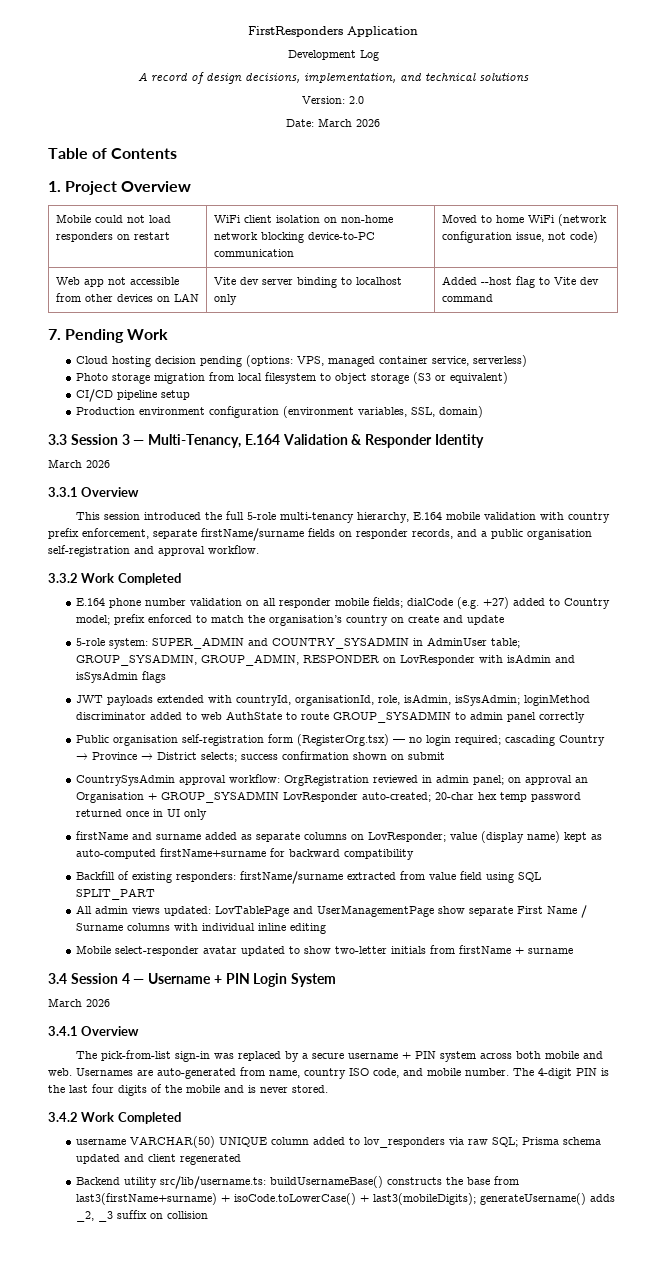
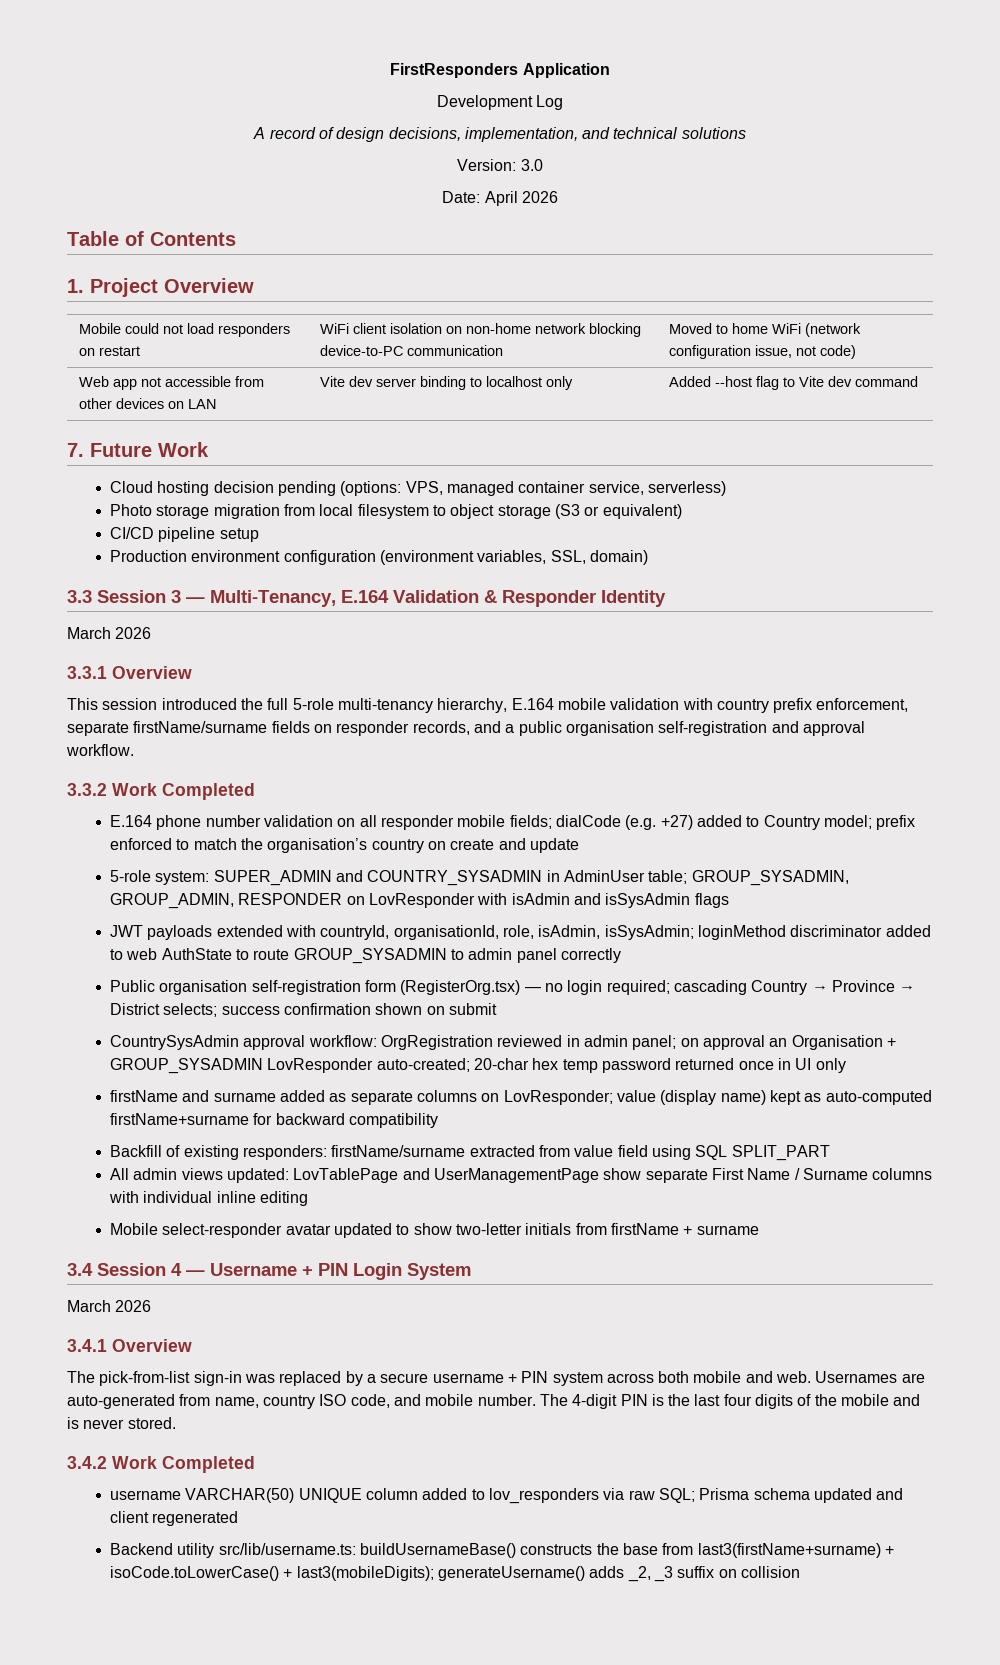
[349,96,364,104] 2.0 -> [520,159,543,171] 3.0
[318,118,352,127] March -> [484,191,518,206] April
[65,329,125,343] Pending -> [90,443,152,457] Future

